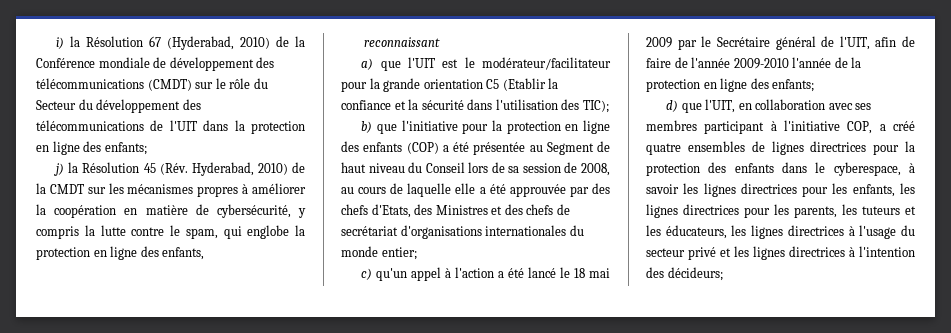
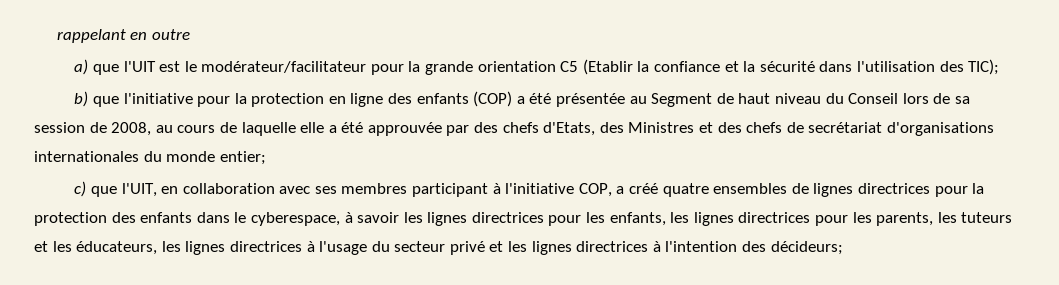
[56,36,305,50] [36,57,275,71] [36,78,268,91] [36,99,201,113] [36,120,305,134] [36,141,147,155] [54,162,306,176] [36,183,306,197] [36,204,306,218] [36,225,305,239] [36,246,205,260] [364,37,441,47] i) la Résolution 67 (Hyderabad, 2010) de la Conférence mondiale de développement des télécommunications (CMDT) sur le rôle du Secteur du développement des télécommunications de l'UIT dans la protection en ligne des enfants; // j) la Résolution 45 (Rév. Hyderabad, 2010) de la CMDT sur les mécanismes propres à améliorer la coopération en matière de cybersécurité, y compris la lutte contre le spam, qui englobe la protection en ligne des enfants, // reconnaissant -> [56,29,190,43] rappelant en outre
[376,267,611,281] [646,36,915,50] [646,57,862,69] [646,78,815,92] [666,100,679,112] qu'un appel à l'action a été lancé le 18 mai 2009 par le Secrétaire général de l'UIT, afin de faire de l'année 2009-2010 l'année de la protection en ligne des enfants; // d) -> (87, 189) none

